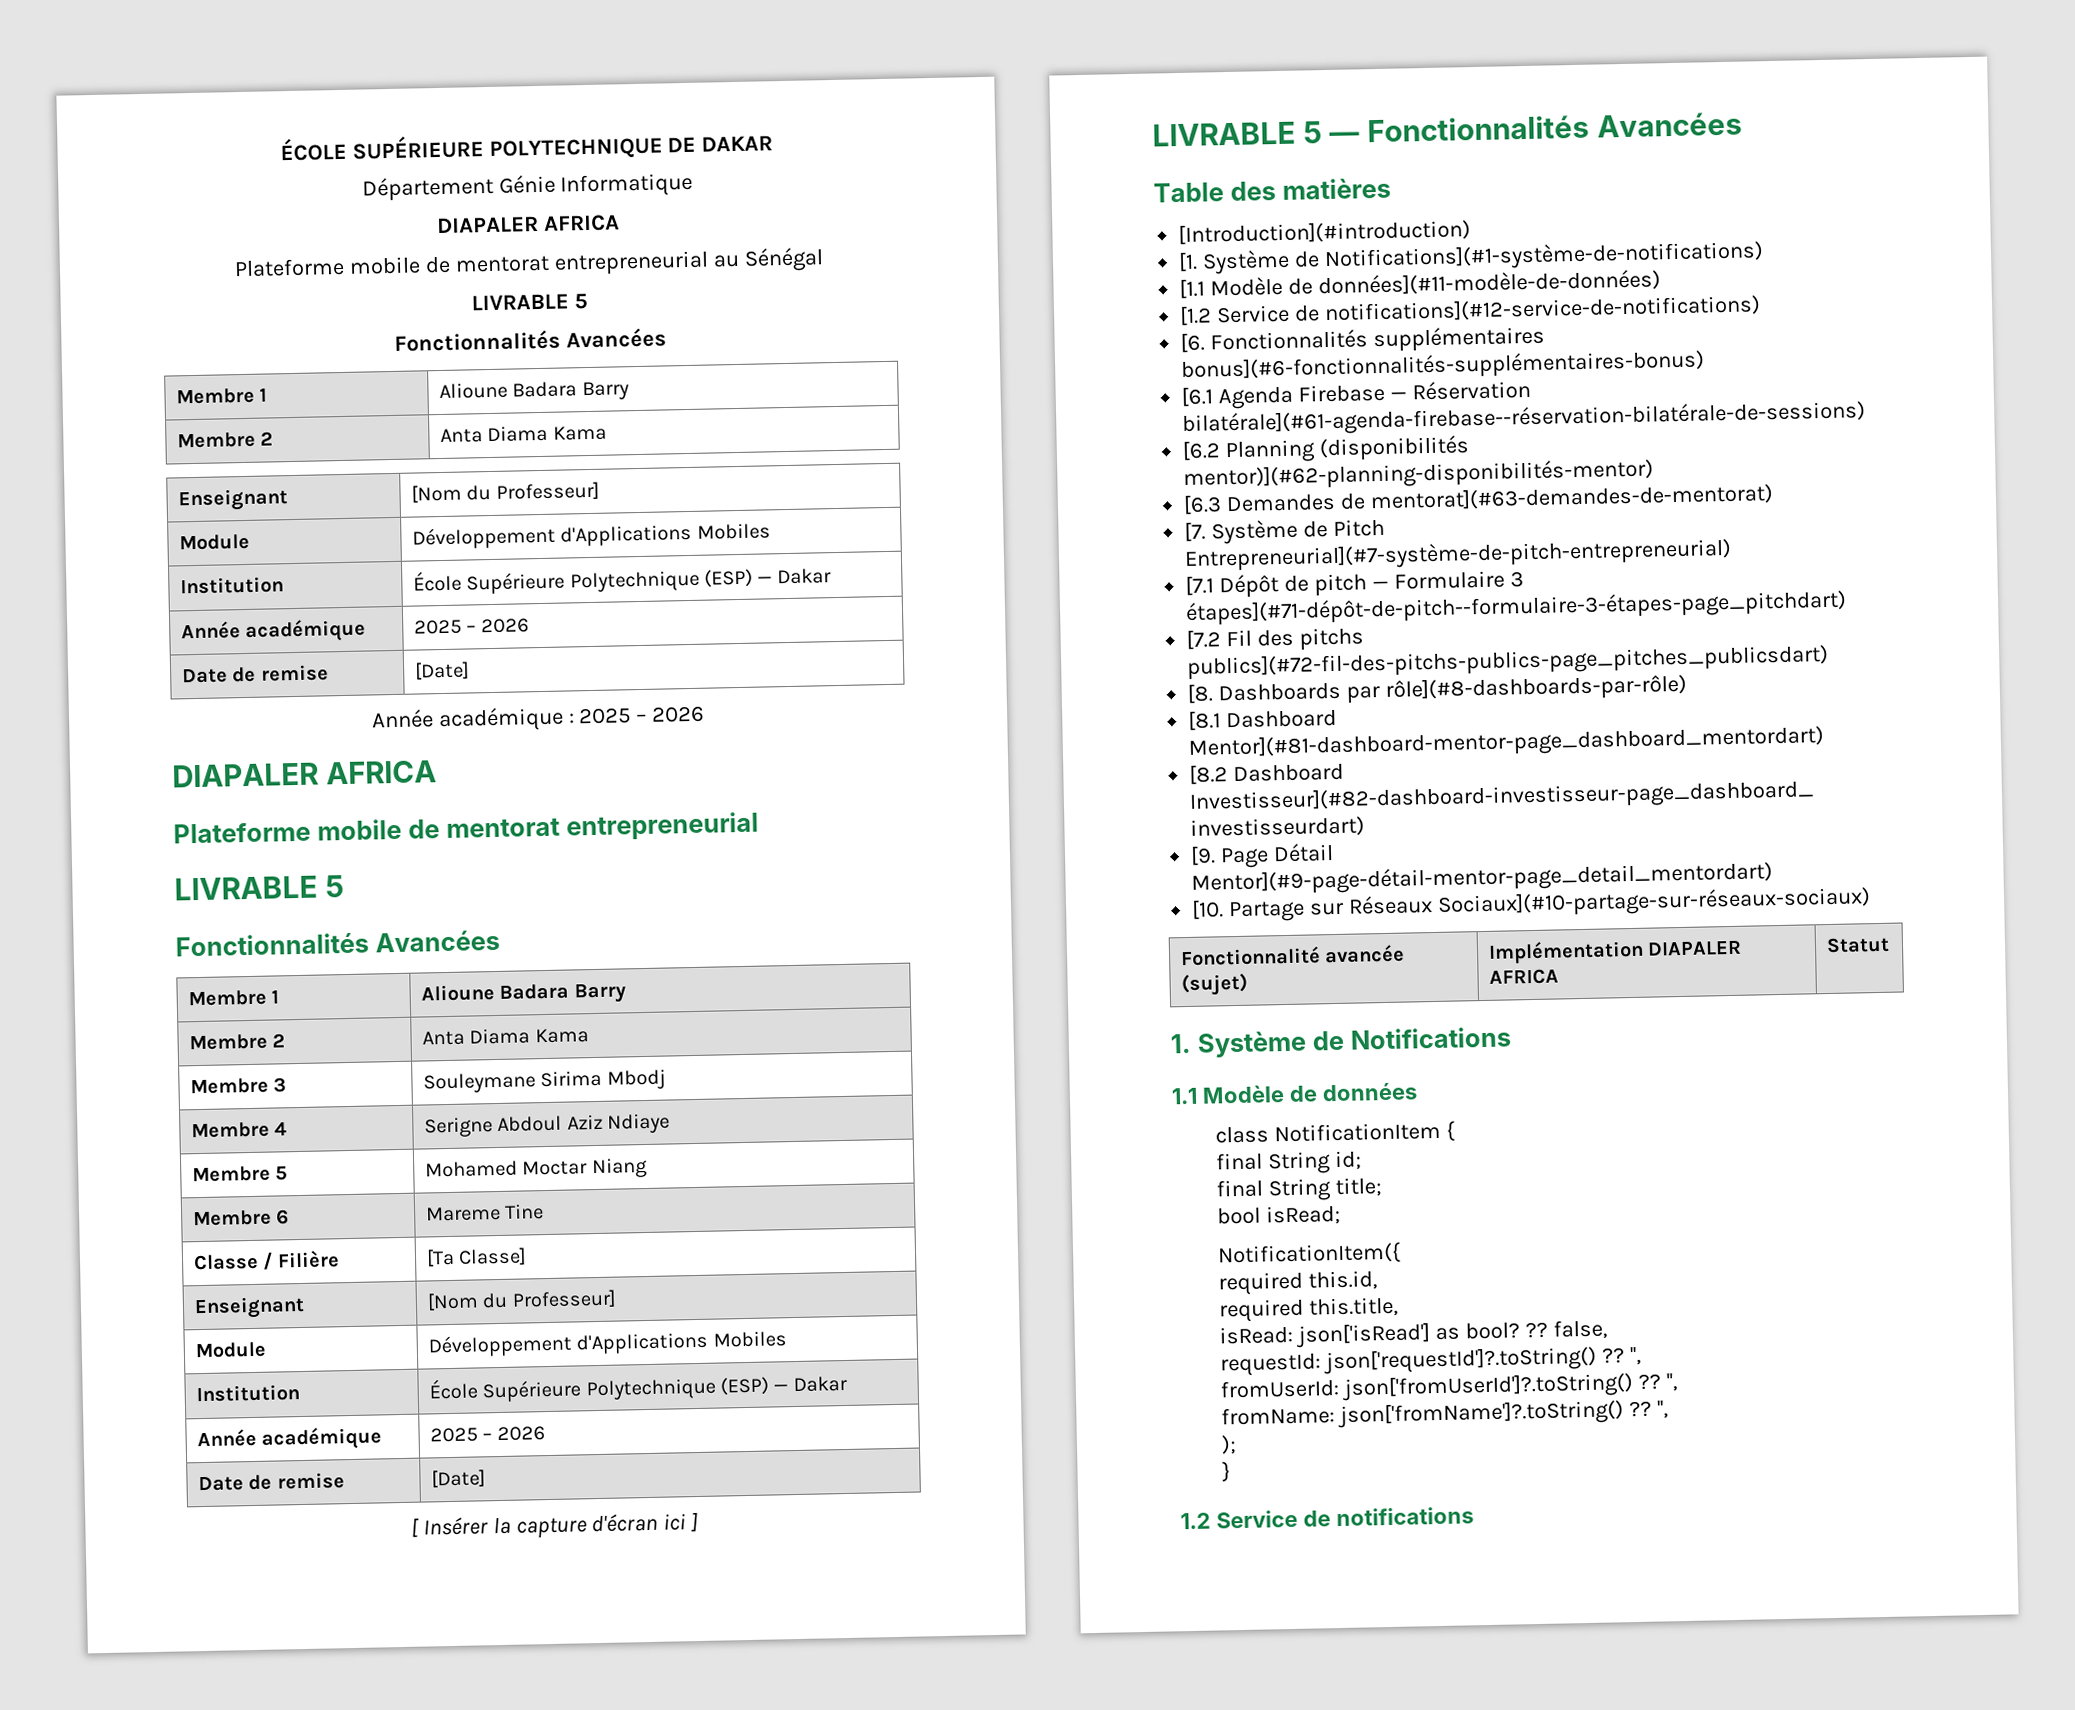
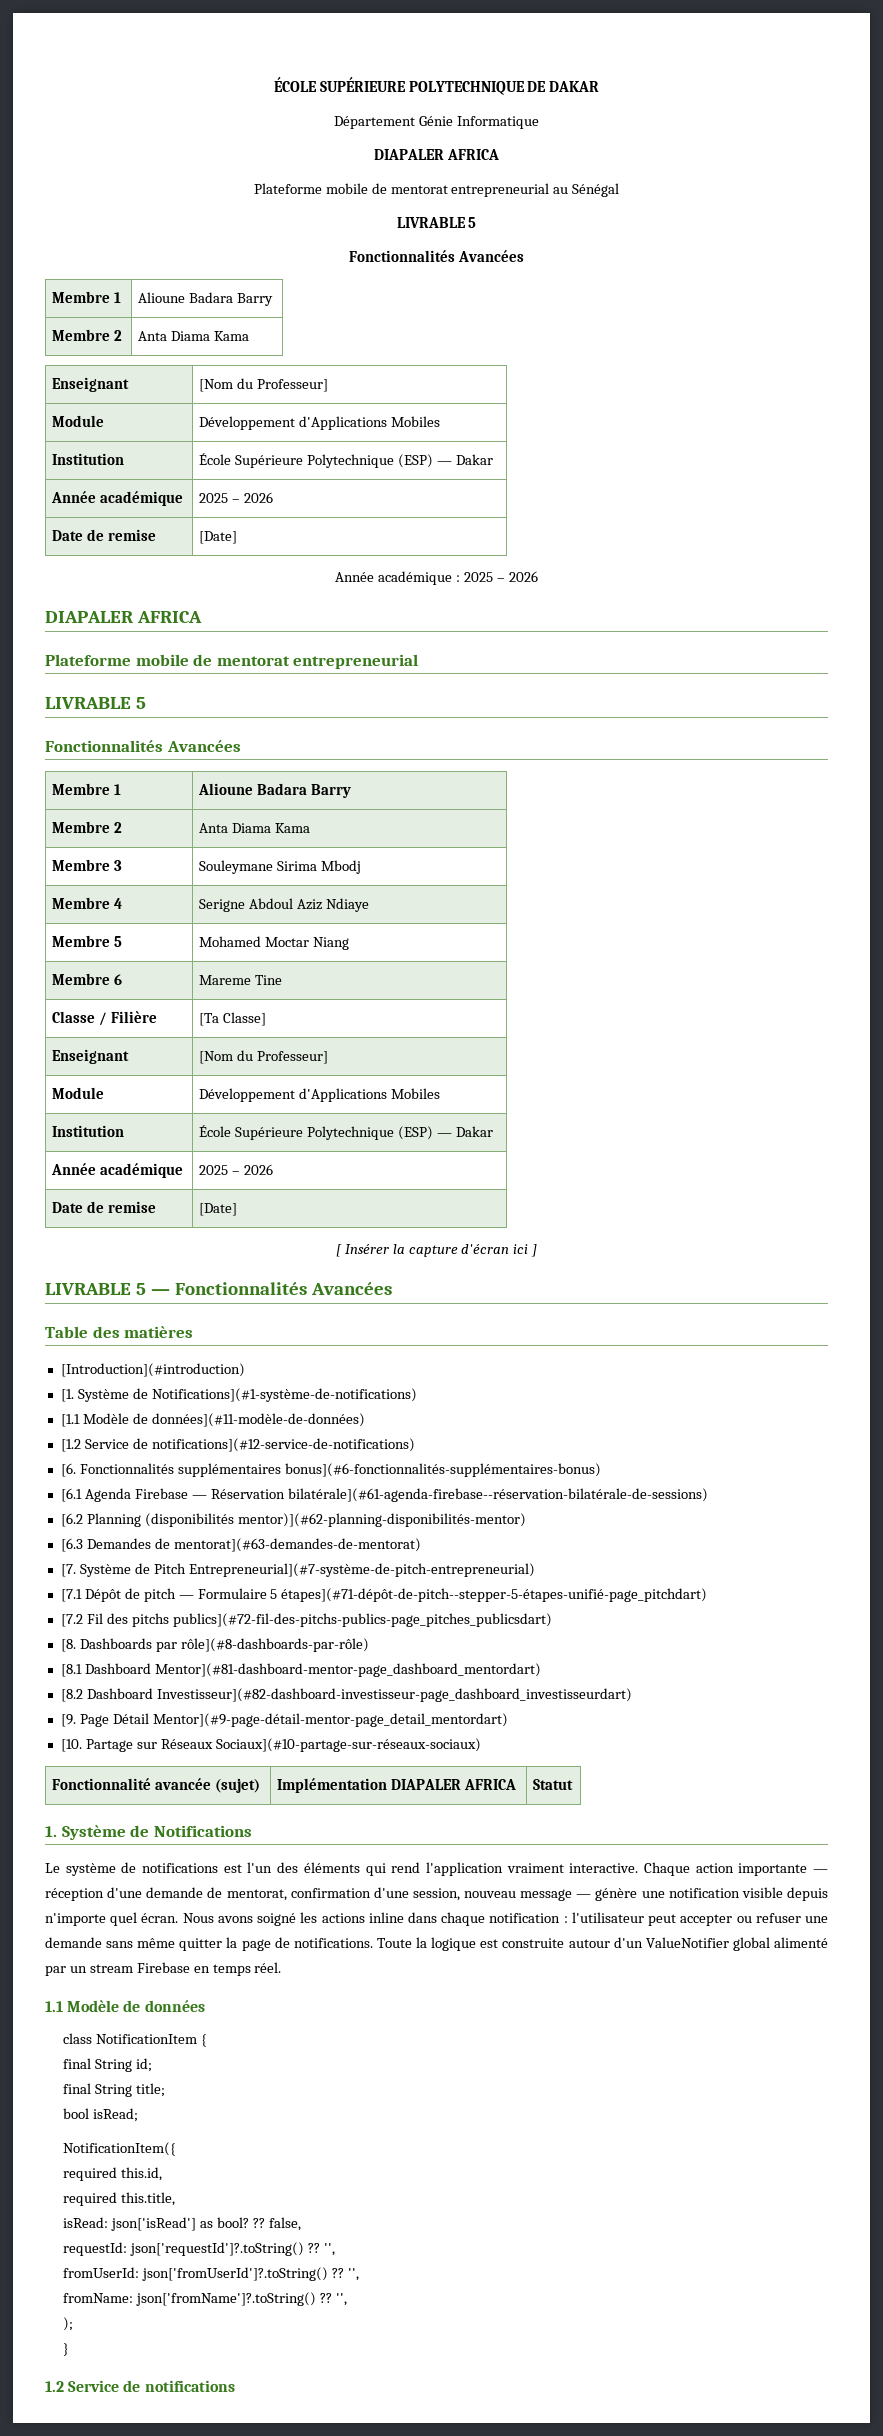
[1509,571,1524,588] [1185,589,1848,626] 3 étapes](#71-dépôt-de-pitch--formulaire-3-étapes-page_pitchdart) -> [270,1588,708,1602] 5 étapes](#71-dépôt-de-pitch--stepper-5-étapes-unifié-page_pitchdart)
(1511, 1038) none -> [45,1862,828,1876] [45,1887,828,1901] [45,1912,828,1926] [45,1937,829,1951] [45,1962,282,1976] // Le système de notifications est l'un des éléments qui rend l'application vraiment interactive. Chaque action importante — réception d'une demande de mentorat, confirmation d'une session, nouveau message — génère une notification visible depuis n'importe quel écran. Nous avons soigné les actions inline dans chaque notification : l'utilisateur peut accepter ou refuser une demande sans même quitter la page de notifications. Toute la logique est construite autour d'un ValueNotifier global alimenté par un stream Firebase en temps réel.

